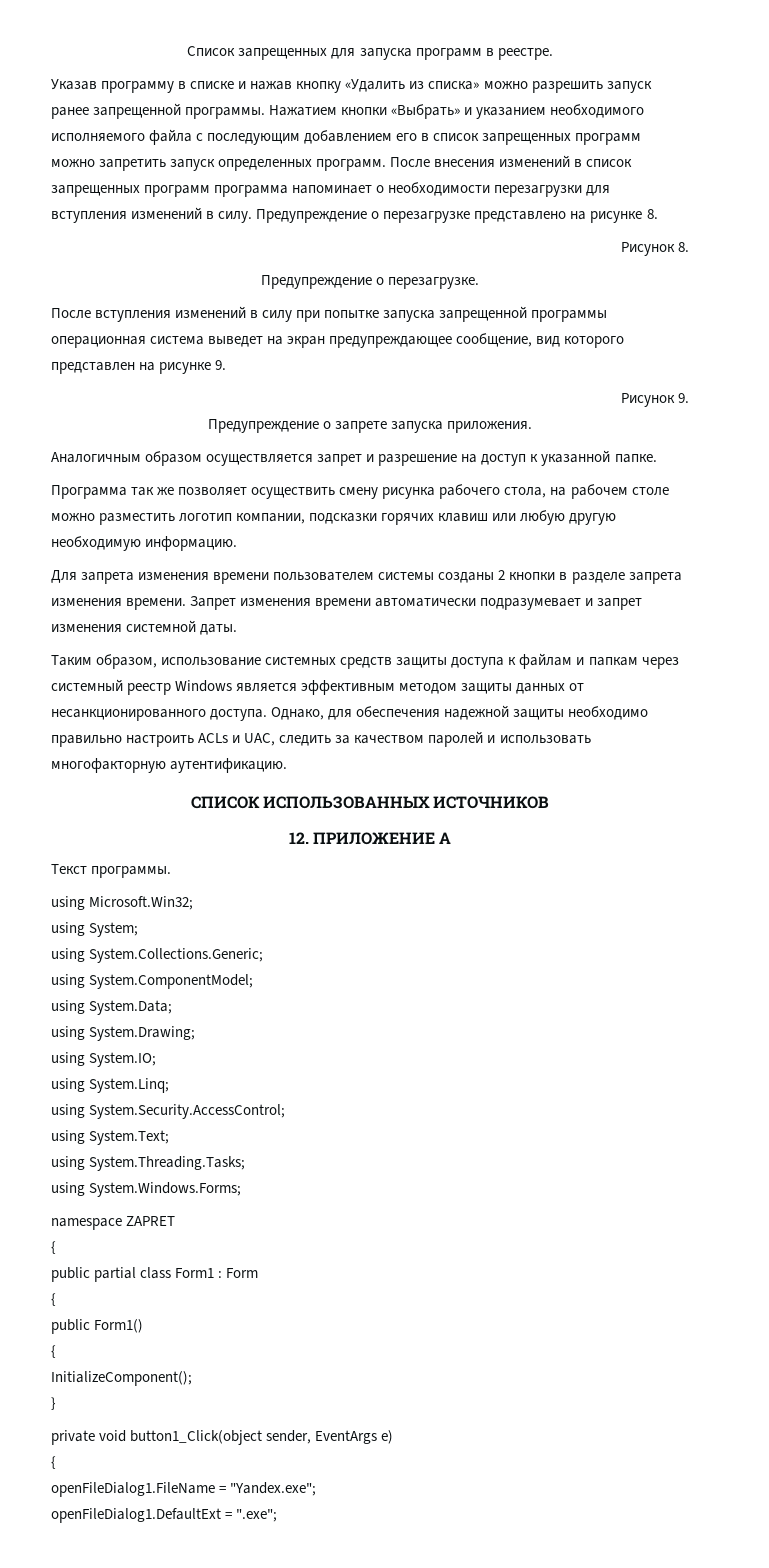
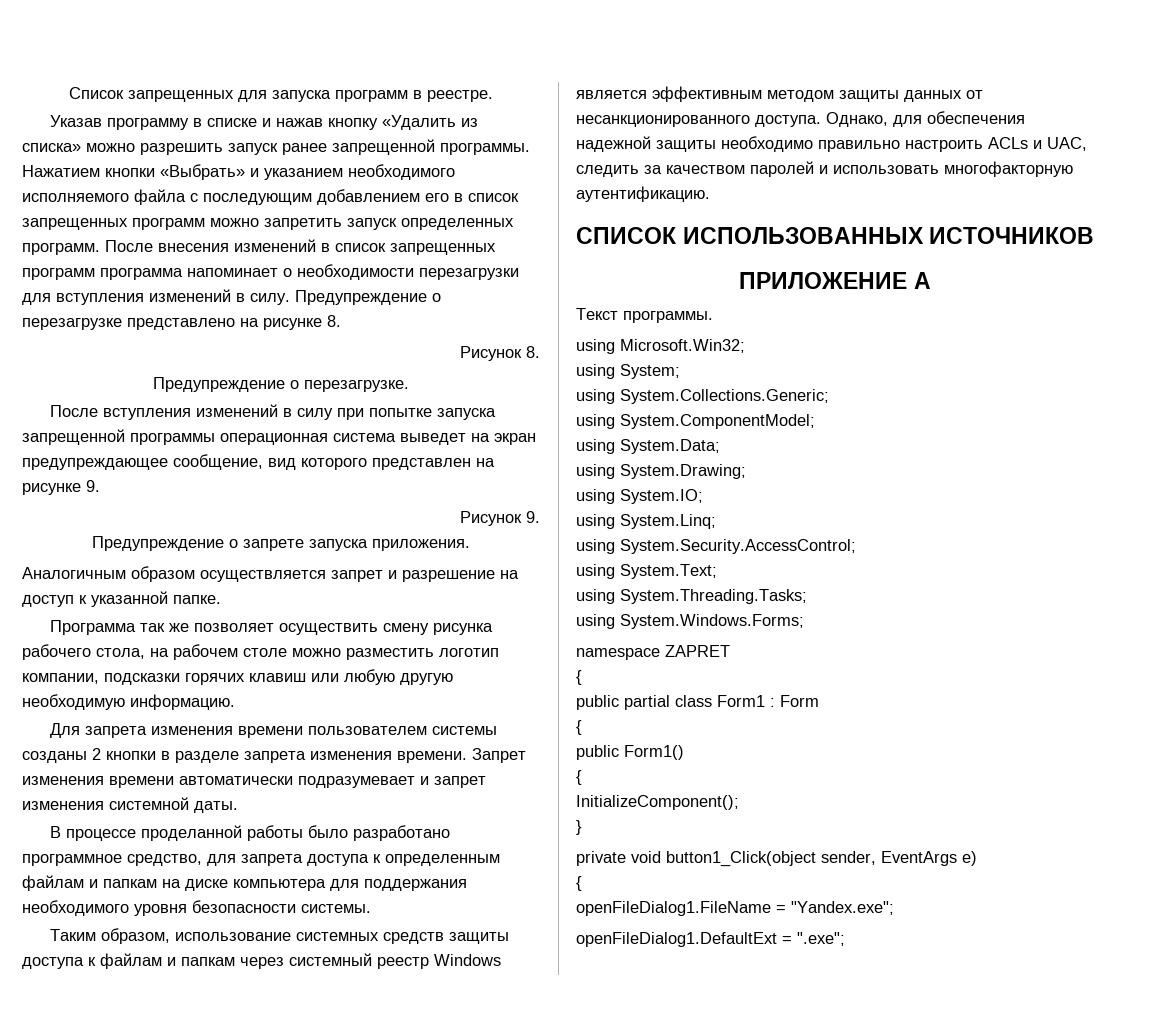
(238, 629) none -> [49,825,450,841] [22,854,500,866] [22,875,467,891] [22,900,371,916] // В процессе проделанной работы было разработано программное средство, для запрета доступа к определенным файлам и папкам на диске компьютера для поддержания необходимого уровня безопасности системы.
[288,832,309,844] 12. -> (1094, 235) none

